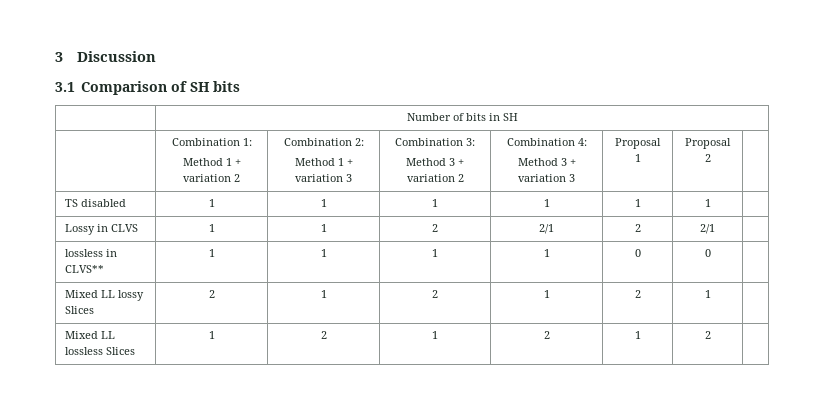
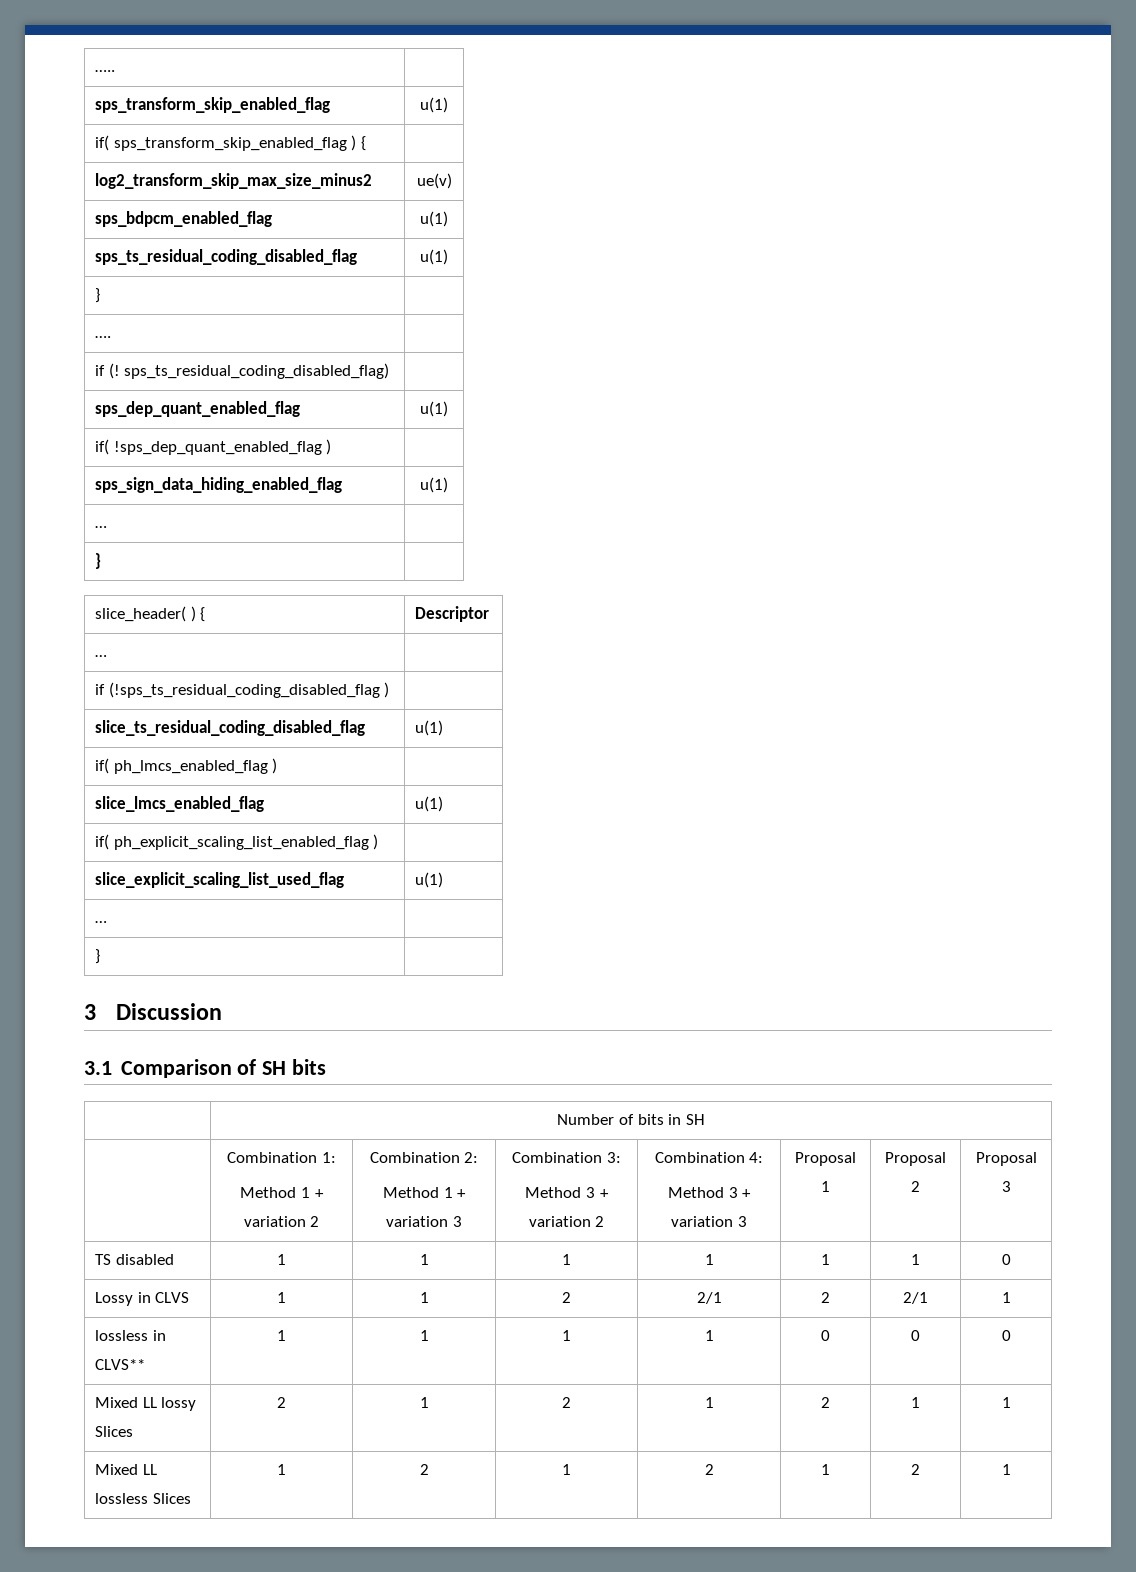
(55, 57) none -> [95,70,116,72] [95,97,331,113] [420,97,448,113] [95,135,367,151] [95,173,373,189] [416,173,452,189] [95,211,273,227] [420,211,448,227] [95,249,358,265] [420,249,448,265] [95,288,101,303] [95,336,112,338] [95,363,390,379] [95,401,301,417] [420,401,448,417] [95,439,332,455] [95,477,343,493] [420,477,448,493] [95,526,108,528] [95,553,102,569] [95,606,206,622] [415,606,490,622] [95,655,108,657] [95,682,390,698] [95,720,366,736] [415,720,444,736] [95,758,278,774] [95,796,265,812] [415,796,444,812] [95,834,379,850] [95,872,345,888] [415,872,444,888] [95,921,108,923] [95,949,101,964] ….. | // sps_transform_skip_enabled_flag | u(1) // if( sps_transform_skip_enabled_flag ) { | // log2_transform_skip_max_size_minus2 | ue(v) // sps_bdpcm_enabled_flag | u(1) // sps_ts_residual_coding_disabled_flag | u(1) // } | // …. | // if (! sps_ts_residual_coding_disabled_flag) | // sps_dep_quant_enabled_flag | u(1) // if( !sps_dep_quant_enabled_flag ) | // sps_sign_data_hiding_enabled_flag | u(1) // … | // } | // slice_header( ) { | Descriptor // … | // if (!sps_ts_residual_coding_disabled_flag ) | // slice_ts_residual_coding_disabled_flag | u(1) // if( ph_lmcs_enabled_flag ) | // slice_lmcs_enabled_flag | u(1) // if( ph_explicit_scaling_list_enabled_flag ) | // slice_explicit_scaling_list_used_flag | u(1) // … | // } | //
(711, 158) none -> [975,1152,1037,1166] [1001,1181,1011,1192] Proposal 3
(711, 203) none -> [1001,1254,1011,1265] 0
(715, 229) none -> [1001,1292,1011,1303] 1
(711, 253) none -> [1001,1330,1011,1341] 0
(711, 294) none -> [1001,1397,1011,1408] 1
(711, 335) none -> [1001,1464,1011,1475] 1

